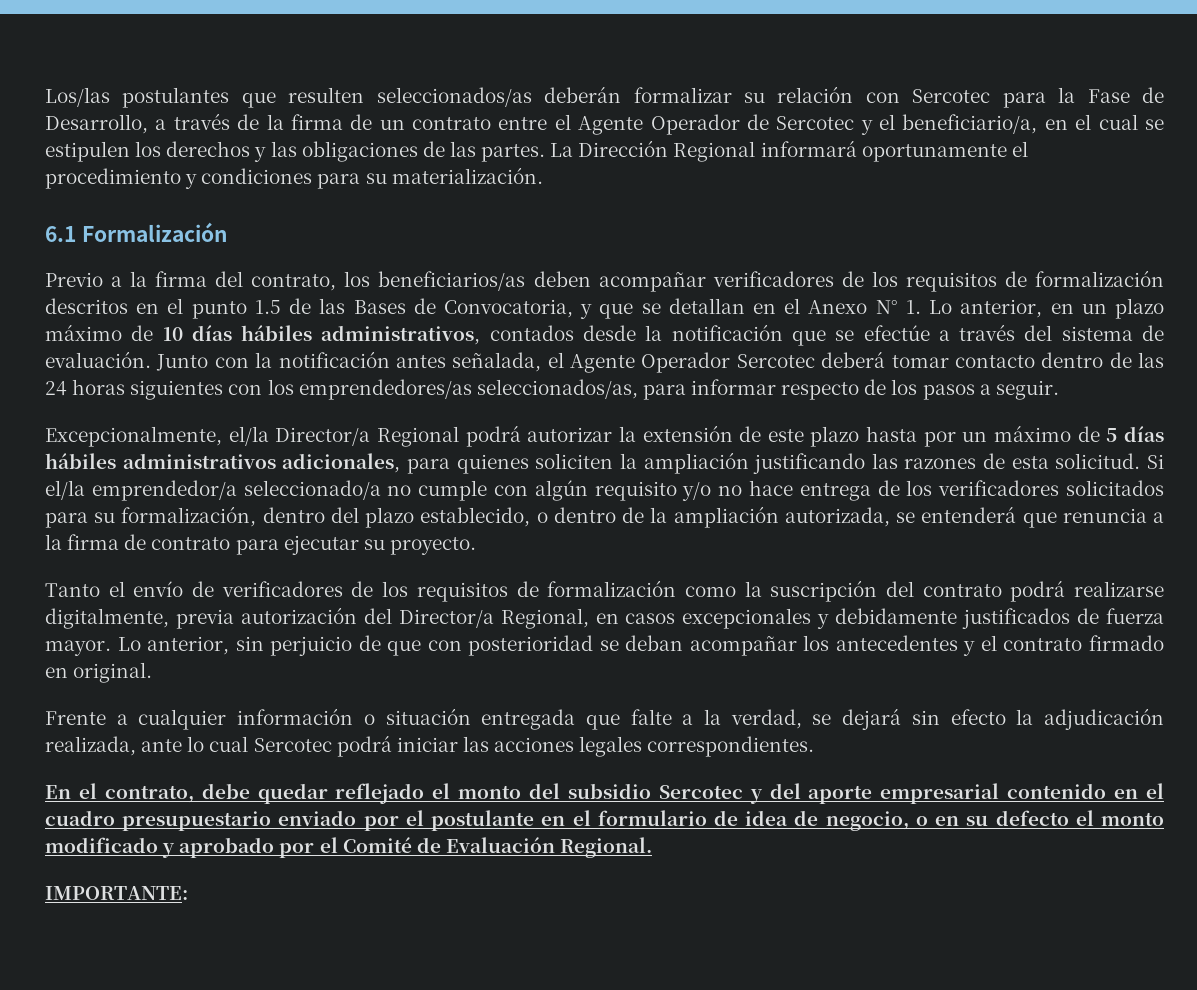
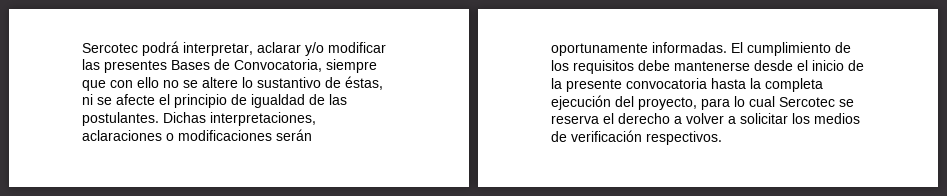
[45,86,1164,108] [45,113,1165,135] [45,140,1028,162] [45,167,543,189] [45,222,227,242] [45,270,1165,292] [45,298,1165,319] [45,324,1164,346] [45,351,1164,373] [45,379,1059,400] [45,425,1165,447] [45,452,1164,474] [45,480,1164,501] [45,506,1165,528] [45,534,476,555] [45,580,1164,602] [45,607,1164,629] [45,635,1164,656] [45,662,153,683] [45,708,1165,730] [45,735,815,757] [45,783,1164,804] [45,810,1164,831] [45,837,653,858] [45,886,188,900] Los/las postulantes que resulten seleccionados/as deberán formalizar su relación con Sercotec para la Fase de Desarrollo, a través de la firma de un contrato entre el Agente Operador de Sercotec y el beneficiario/a, en el cual se estipulen los derechos y las obligaciones de las partes. La Dirección Regional informará oportunamente el procedimiento y condiciones para su materialización. // 6.1 Formalización // Previo a la firma del contrato, los beneficiarios/as deben acompañar verificadores de los requisitos de formalización descritos en el punto 1.5 de las Bases de Convocatoria, y que se detallan en el Anexo N° 1. Lo anterior, en un plazo máximo de 10 días hábiles administrativos, contados desde la notificación que se efectúe a través del sistema de evaluación. Junto con la notificación antes señalada, el Agente Operador Sercotec deberá tomar contacto dentro de las 24 horas siguientes con los emprendedores/as seleccionados/as, para informar respecto de los pasos a seguir. // Excepcionalmente, el/la Director/a Regional podrá autorizar la extensión de este plazo hasta por un máximo de 5 días hábiles administrativos adicionales, para quienes soliciten la ampliación justificando las razones de esta solicitud. Si el/la emprendedor/a seleccionado/a no cumple con algún requisito y/o no hace entrega de los verificadores solicitados para su formalización, dentro del plazo establecido, o dentro de la ampliación autorizada, se entenderá que renuncia a la firma de contrato para ejecutar su proyecto. // Tanto el envío de verificadores de los requisitos de formalización como la suscripción del contrato podrá realizarse digitalmente, previa autorización del Director/a Regional, en casos excepcionales y debidamente justificados de fuerza mayor. Lo anterior, sin perjuicio de que con posterioridad se deban acompañar los antecedentes y el contrato firmado en original. // Frente a cualquier información o situación entregada que falte a la verdad, se dejará sin efecto la adjudicación realizada, ante lo cual Sercotec podrá iniciar las acciones legales correspondientes. // En el contrato, debe quedar reflejado el monto del subsidio Sercotec y del aporte empresarial contenido en el cuadro presupuestario enviado por el postulante en el formulario de idea de negocio, o en su defecto el monto modificado y aprobado por el Comité de Evaluación Regional. // IMPORTANTE: -> [82,41,386,56] [82,59,377,73] [82,76,383,91] [82,94,347,108] [82,112,316,126] [82,129,312,141] [551,42,851,56] [551,60,864,74] [551,78,823,92] [551,95,854,110] [551,113,860,124] [551,130,722,145] Sercotec podrá interpretar, aclarar y/o modificar las presentes Bases de Convocatoria, siempre que con ello no se altere lo sustantivo de éstas, ni se afecte el principio de igualdad de las postulantes. Dichas interpretaciones, aclaraciones o modificaciones serán oportunamente informadas. El cumplimiento de los requisitos debe mantenerse desde el inicio de la presente convocatoria hasta la completa ejecución del proyecto, para lo cual Sercotec se reserva el derecho a volver a solicitar los medios de verificación respectivos.

